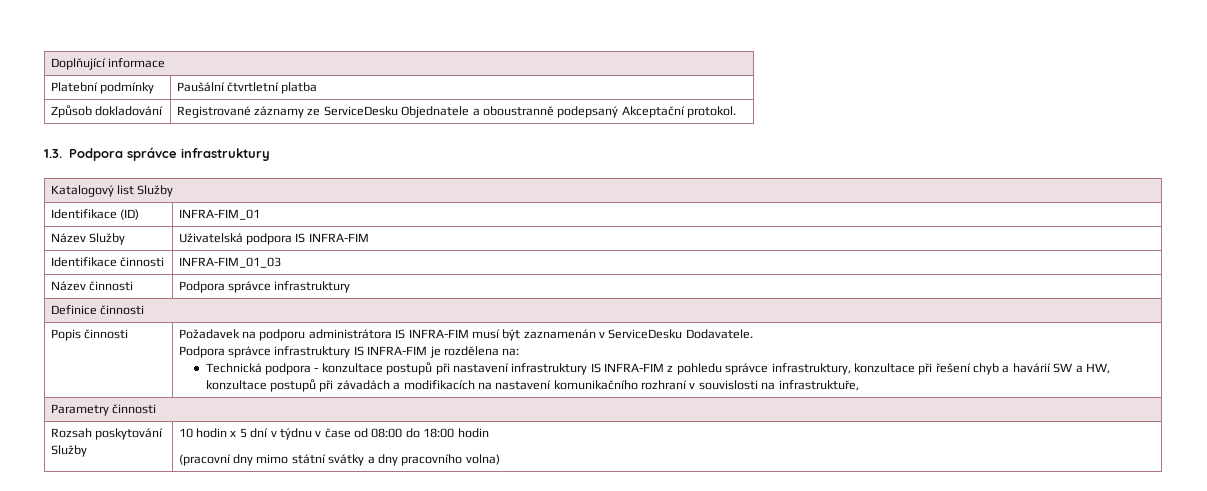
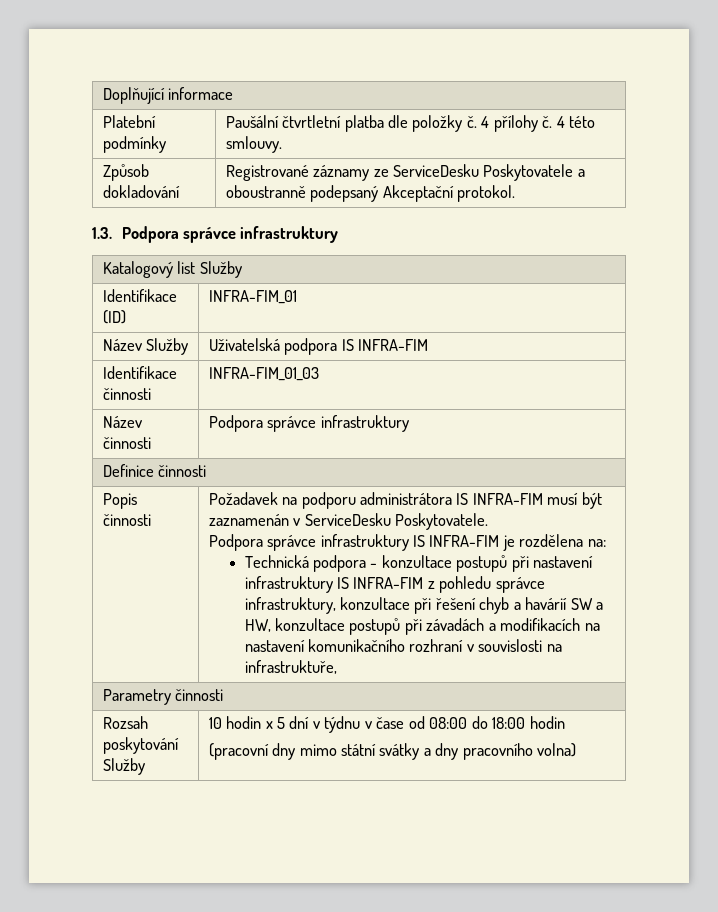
(318, 88) none -> [388,115,596,132] [225,136,282,153] dle položky č. 4 přílohy č. 4 této smlouvy.
[401,106,470,118] Objednatele -> [483,164,574,181] Poskytovatele
[685,329,753,339] Dodavatele. -> [395,513,489,530] Poskytovatele.

